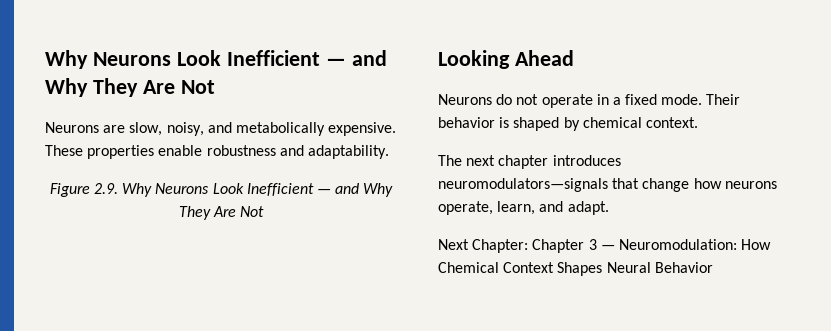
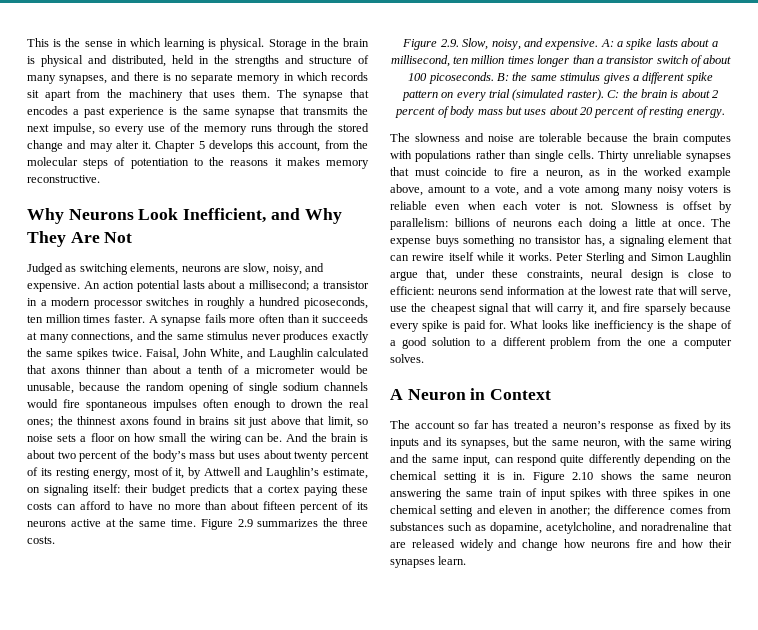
[45,50,387,69] [45,78,215,97] [45,122,397,136] [45,145,389,159] [49,183,394,197] [178,206,265,220] [438,50,574,69] [438,94,741,108] [438,117,698,131] [438,155,621,169] [438,178,777,192] [438,201,609,215] [438,239,772,253] [438,262,713,276] Why Neurons Look Inefficient — and Why They Are Not // Neurons are slow, noisy, and metabolically expensive. These properties enable robustness and adaptability. // Figure 2.9. Why Neurons Look Inefficient — and Why They Are Not // Looking Ahead // Neurons do not operate in a fixed mode. Their behavior is shaped by chemical context. // The next chapter introduces neuromodulators—signals that change how neurons operate, learn, and adapt. // Next Chapter: Chapter 3 — Neuromodulation: How Chemical Context Shapes Neural Behavior -> [27,38,370,50] [27,55,369,67] [27,72,368,84] [27,89,369,101] [27,106,368,118] [27,123,369,135] [27,140,368,152] [27,157,370,169] [27,175,100,183] [27,208,342,224] [27,231,133,247] [27,263,324,275] [27,280,369,292] [27,297,368,309] [27,314,368,326] [27,331,369,343] [27,348,369,360] [27,365,368,374] [27,382,368,394] [27,399,369,411] [27,416,368,428] [27,433,369,445] [27,450,369,462] [27,467,368,479] [27,484,368,496] [27,501,369,513] [27,518,369,530] [27,536,55,544] [402,38,718,50] [390,55,732,67] [408,72,713,84] [401,89,719,101] [395,106,725,118] [390,133,731,145] [390,150,731,162] [390,167,731,179] [390,184,731,196] [390,201,732,213] [390,218,731,230] [390,235,732,247] [390,252,732,264] [390,269,731,281] [390,286,731,298] [390,303,731,315] [390,320,732,332] [390,337,732,349] [390,354,424,363] [390,388,552,400] [390,420,731,432] [390,437,732,449] [390,454,731,466] [390,471,732,483] [390,488,731,500] [390,505,731,517] [390,522,732,534] [390,539,732,551] [390,556,467,568] This is the sense in which learning is physical. Storage in the brain is physical and distributed, held in the strengths and structure of many synapses, and there is no separate memory in which records sit apart from the machinery that uses them. The synapse that encodes a past experience is the same synapse that transmits the next impulse, so every use of the memory runs through the stored change and may alter it. Chapter 5 develops this account, from the molecular steps of potentiation to the reasons it makes memory reconstructive. // Why Neurons Look Inefficient, and Why They Are Not // Judged as switching elements, neurons are slow, noisy, and expensive. An action potential lasts about a millisecond; a transistor in a modern processor switches in roughly a hundred picoseconds, ten million times faster. A synapse fails more often than it succeeds at many connections, and the same stimulus never produces exactly the same spikes twice. Faisal, John White, and Laughlin calculated that axons thinner than about a tenth of a micrometer would be unusable, because the random opening of single sodium channels would fire spontaneous impulses often enough to drown the real ones; the thinnest axons found in brains sit just above that limit, so noise sets a floor on how small the wiring can be. And the brain is about two percent of the body’s mass but uses about twenty percent of its resting energy, most of it, by Attwell and Laughlin’s estimate, on signaling itself: their budget predicts that a cortex paying these costs can afford to have no more than about fifteen percent of its neurons active at the same time. Figure 2.9 summarizes the three costs. // Figure 2.9. Slow, noisy, and expensive. A: a spike lasts about a millisecond, ten million times longer than a transistor switch of about 100 picoseconds. B: the same stimulus gives a different spike pattern on every trial (simulated raster). C: the brain is about 2 percent of body mass but uses about 20 percent of resting energy. // The slowness and noise are tolerable because the brain computes with populations rather than single cells. Thirty unreliable synapses that must coincide to fire a neuron, as in the worked example above, amount to a vote, and a vote among many noisy voters is reliable even when each voter is not. Slowness is offset by parallelism: billions of neurons each doing a little at once. The expense buys something no transistor has, a signaling element that can rewire itself while it works. Peter Sterling and Simon Laughlin argue that, under these constraints, neural design is close to efficient: neurons send information at the lowest rate that will serve, use the cheapest signal that will carry it, and fire sparsely because every spike is paid for. What looks like inefficiency is the shape of a good solution to a different problem from the one a computer solves. // A Neuron in Context // The account so far has treated a neuron’s response as fixed by its inputs and its synapses, but the same neuron, with the same wiring and the same input, can respond quite differently depending on the chemical setting it is in. Figure 2.10 shows the same neuron answering the same train of input spikes with three spikes in one chemical setting and eleven in another; the difference comes from substances such as dopamine, acetylcholine, and noradrenaline that are released widely and change how neurons fire and how their synapses learn.

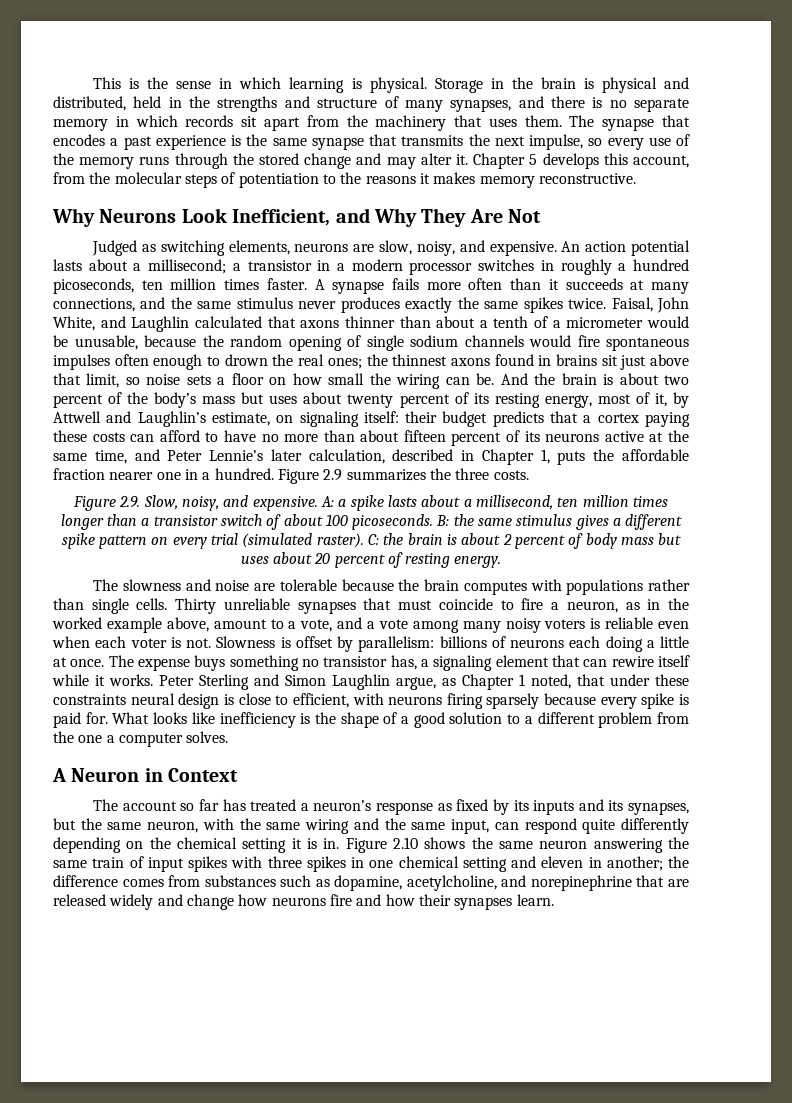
[171,519,196,527] time. -> [94,449,689,465] [53,468,274,480] time, and Peter Lennie’s later calculation, described in Chapter 1, puts the affordable fraction nearer one in a hundred.
[390,269,448,281] argue that, -> [396,674,605,690] argue, as Chapter 1 noted, that
[526,270,583,281] constraints, -> [53,694,126,705] constraints
[390,286,731,298] [390,303,641,315] efficient: neurons send information at the lowest rate that will serve, use the cheapest signal that will carry it, and fire -> [292,693,483,709] efficient, with neurons firing
[641,522,709,531] noradrenaline -> [530,875,632,891] norepinephrine

